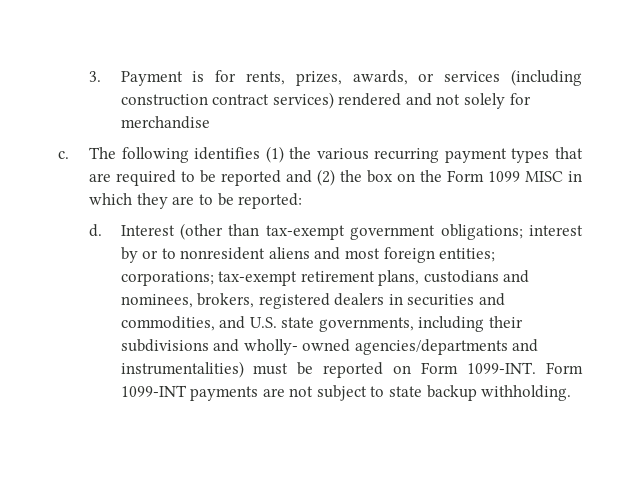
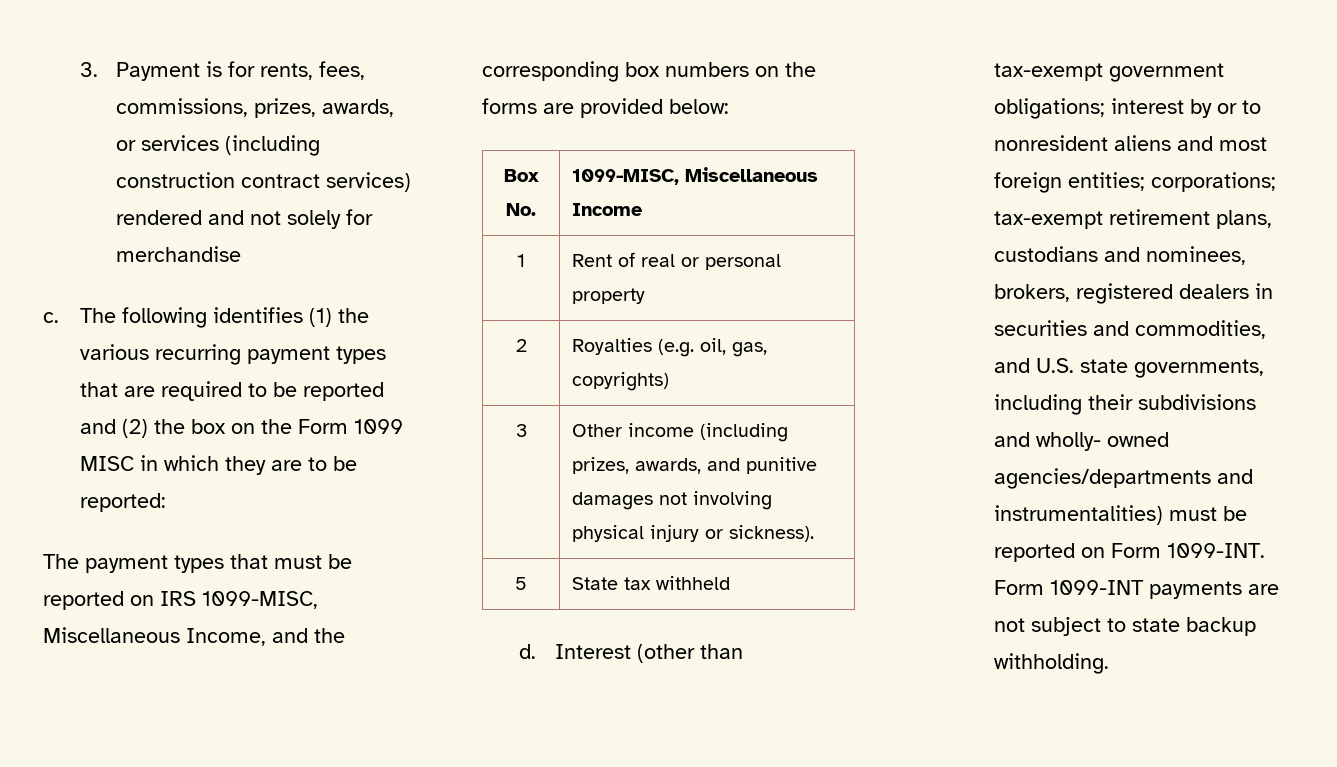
(285, 78) none -> [319,61,366,80] [116,98,249,117] fees, commissions,
(303, 201) none -> [43,554,352,573] [43,591,318,610] [43,627,345,646] [482,61,816,82] [482,98,729,118] [503,169,539,182] [506,203,536,216] [572,167,819,185] [572,203,643,216] [517,254,525,267] [572,252,782,270] [572,288,646,304] [515,339,527,352] [572,338,768,357] [572,372,670,391] [515,424,527,437] [572,423,789,442] [572,457,818,474] [572,491,773,510] [572,524,815,542] [515,577,527,590] [572,576,731,590] // The payment types that must be reported on IRS 1099-MISC, Miscellaneous Income, and the corresponding box numbers on the forms are provided below: // Box No. | 1099-MISC, Miscellaneous Income // 1 | Rent of real or personal property // 2 | Royalties (e.g. oil, gas, copyrights) // 3 | Other income (including prizes, awards, and punitive damages not involving physical injury or sickness). // 5 | State tax withheld

